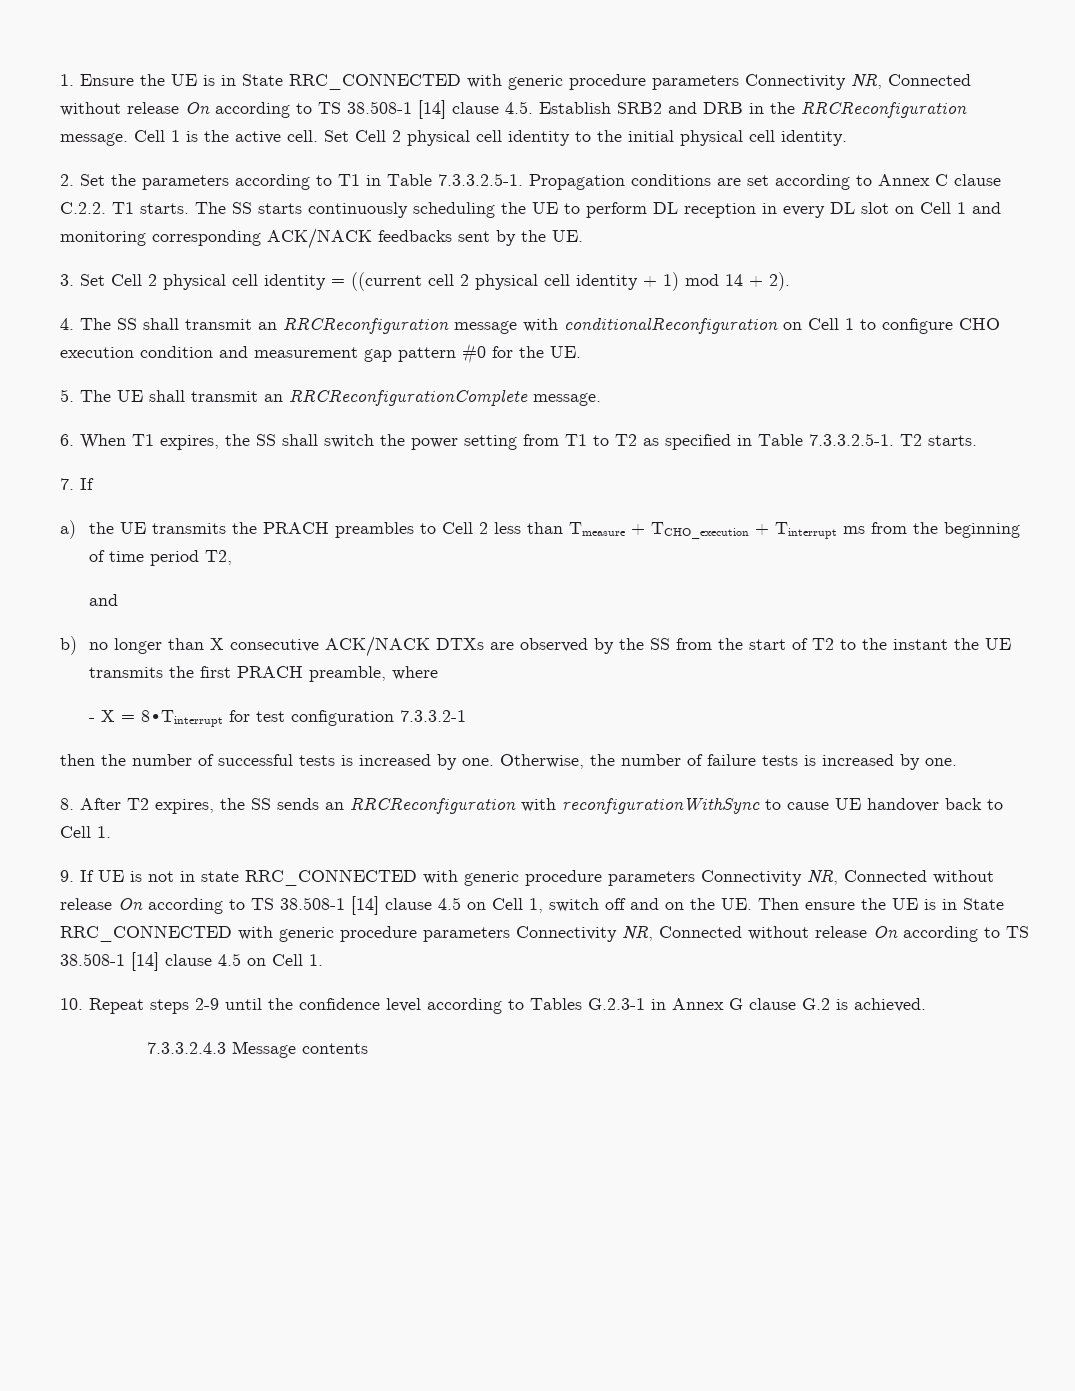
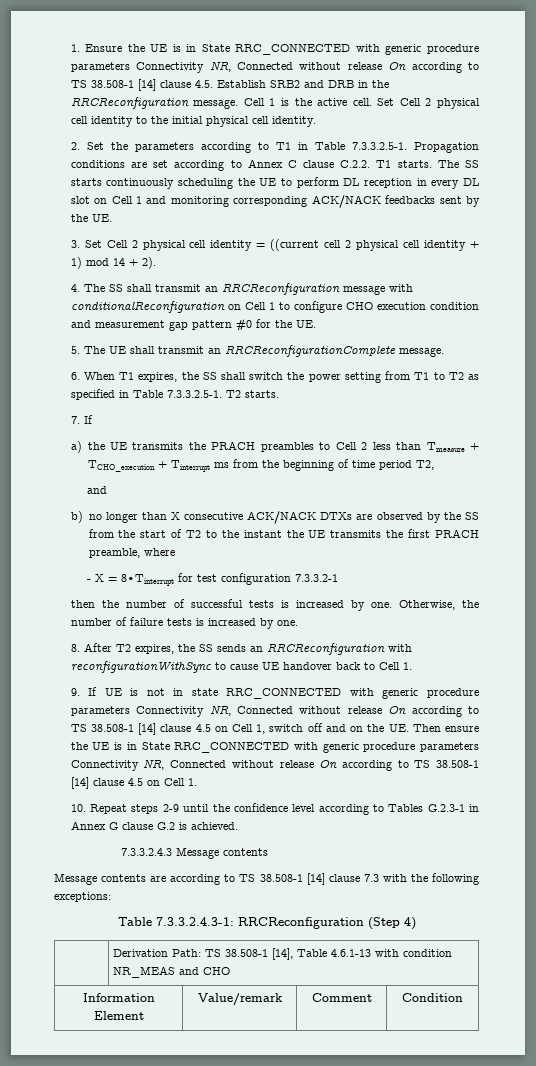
(368, 1048) none -> [54,873,479,885] [54,892,111,902] [117,917,416,930] [112,948,452,960] [112,966,230,978] [82,993,155,1002] [93,1011,144,1020] [197,993,283,1006] [311,993,372,1002] [402,993,463,1002] // Message contents are according to TS 38.508-1 [14] clause 7.3 with the following exceptions: // Table 7.3.3.2.4.3-1: RRCReconfiguration (Step 4) // | Derivation Path: TS 38.508-1 [14], Table 4.6.1-13 with condition NR_MEAS and CHO // Information Element | Value/remark | Comment | Condition

